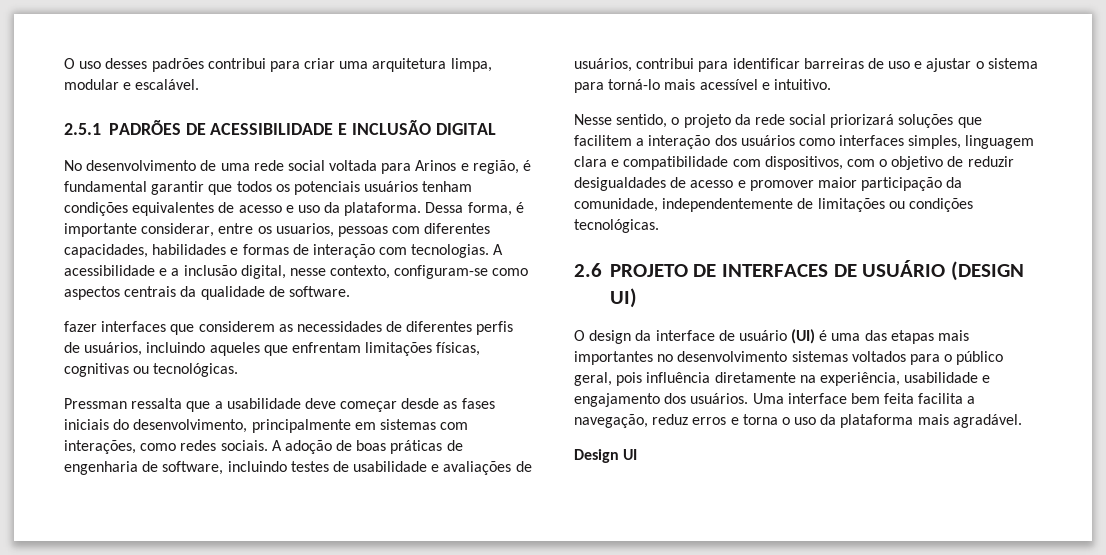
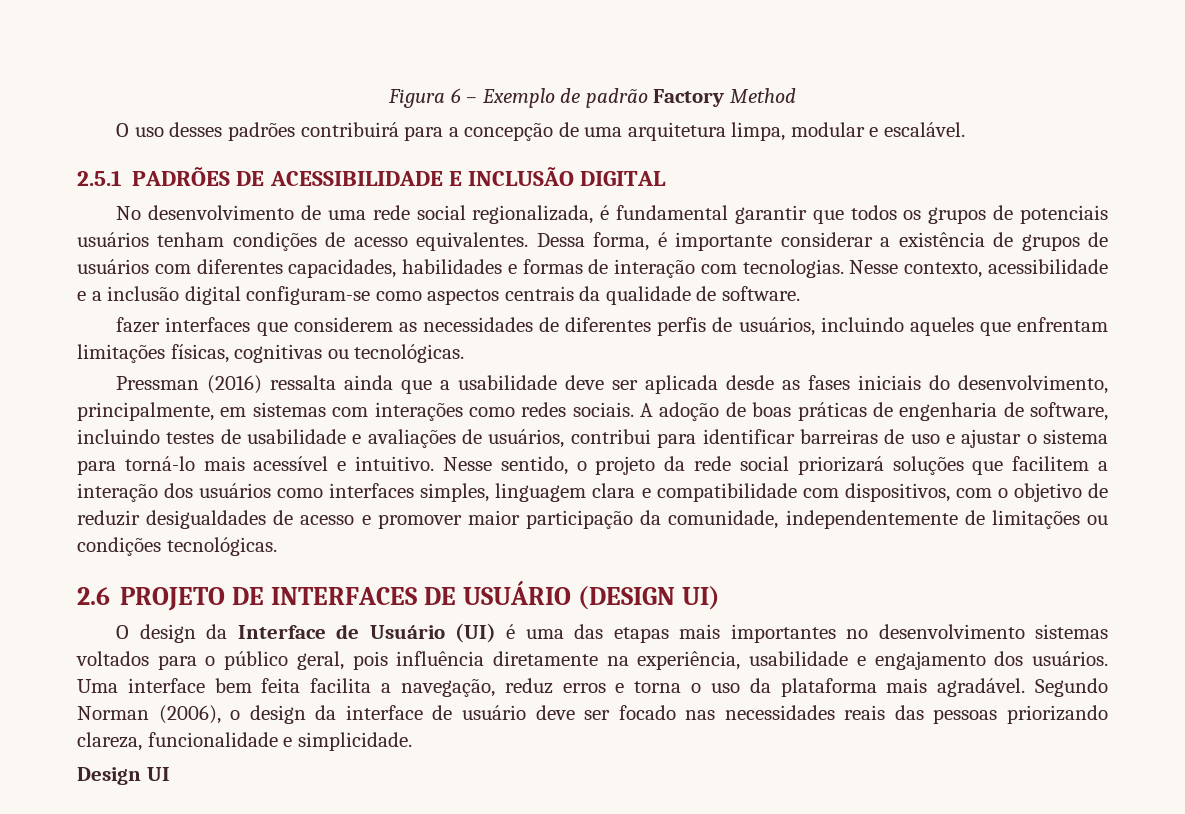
[64,58,336,72] O uso desses padrões contribui para criar -> [388,88,796,108] [116,122,579,141] Figura 6 – Exemplo de padrão Factory Method // O uso desses padrões contribuirá para a concepção de
[329,160,519,174] voltada para Arinos e região, -> [472,205,594,224] regionalizada,
(290, 188) none -> [928,205,1014,224] grupos de
[132,202,524,216] [64,223,388,237] equivalentes de acesso e uso da plataforma. Dessa forma, é importante considerar, entre os usuarios, pessoas -> [325,232,1109,251] [77,259,149,274] de acesso equivalentes. Dessa forma, é importante considerar a existência de grupos de usuários
[493,244,504,255] A -> [849,260,983,278] Nesse contexto,
[240,265,391,279] digital, nesse contexto, -> [184,286,241,305] digital
[131,398,183,409] ressalta -> [207,375,394,394] (2016) ressalta ainda
[340,401,398,412] começar -> [612,375,719,394] ser aplicada
[251,419,351,433] principalmente -> [77,402,214,421] principalmente,
[64,440,136,454] interações, -> [374,402,463,421] interações
(831, 84) // -> (435, 463) none
[655,330,787,341] interface de usuário -> [237,624,445,639] Interface de Usuário
(1022, 421) none -> [1035,678,1109,697] [77,705,1108,724] [77,732,412,751] Segundo Norman (2006), o design da interface de usuário deve ser focado nas necessidades reais das pessoas priorizando clareza, funcionalidade e simplicidade.

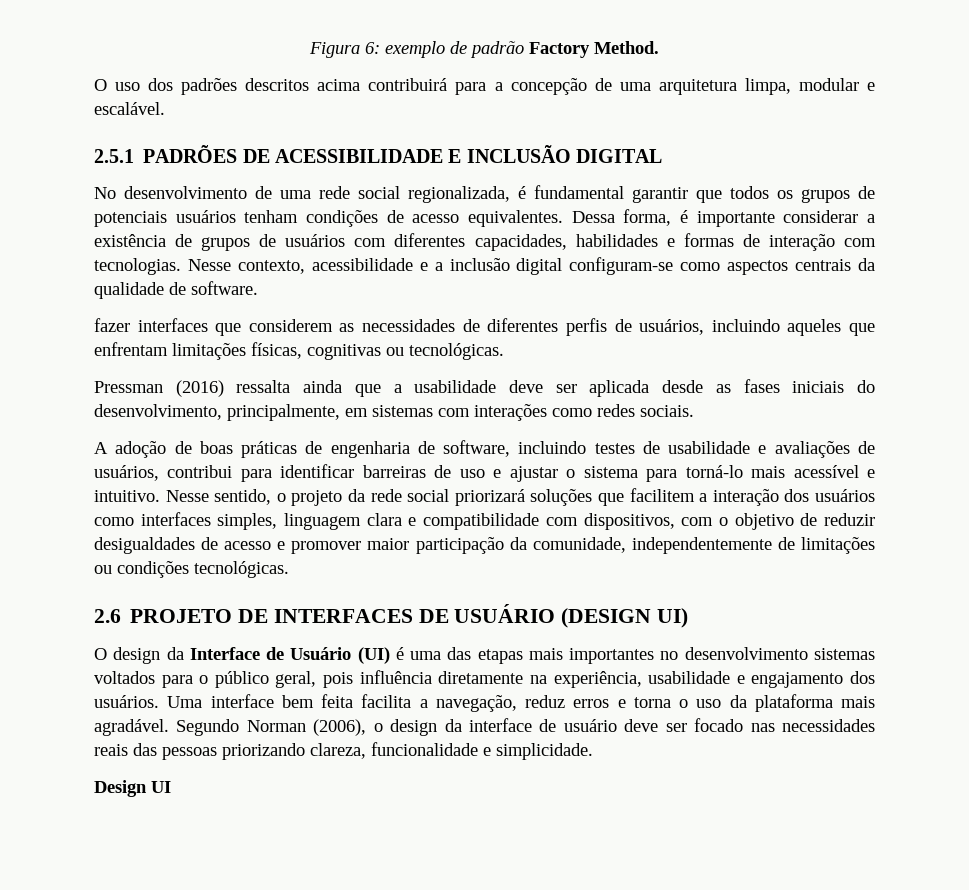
[450,88,555,108] 6 – Exemplo -> [365,41,445,58] 6: exemplo
[729,88,796,103] Method -> [594,41,659,54] Method.
[169,122,295,141] desses padrões -> [148,78,361,95] dos padrões descritos acima
(634, 409) none -> (694, 411) //

